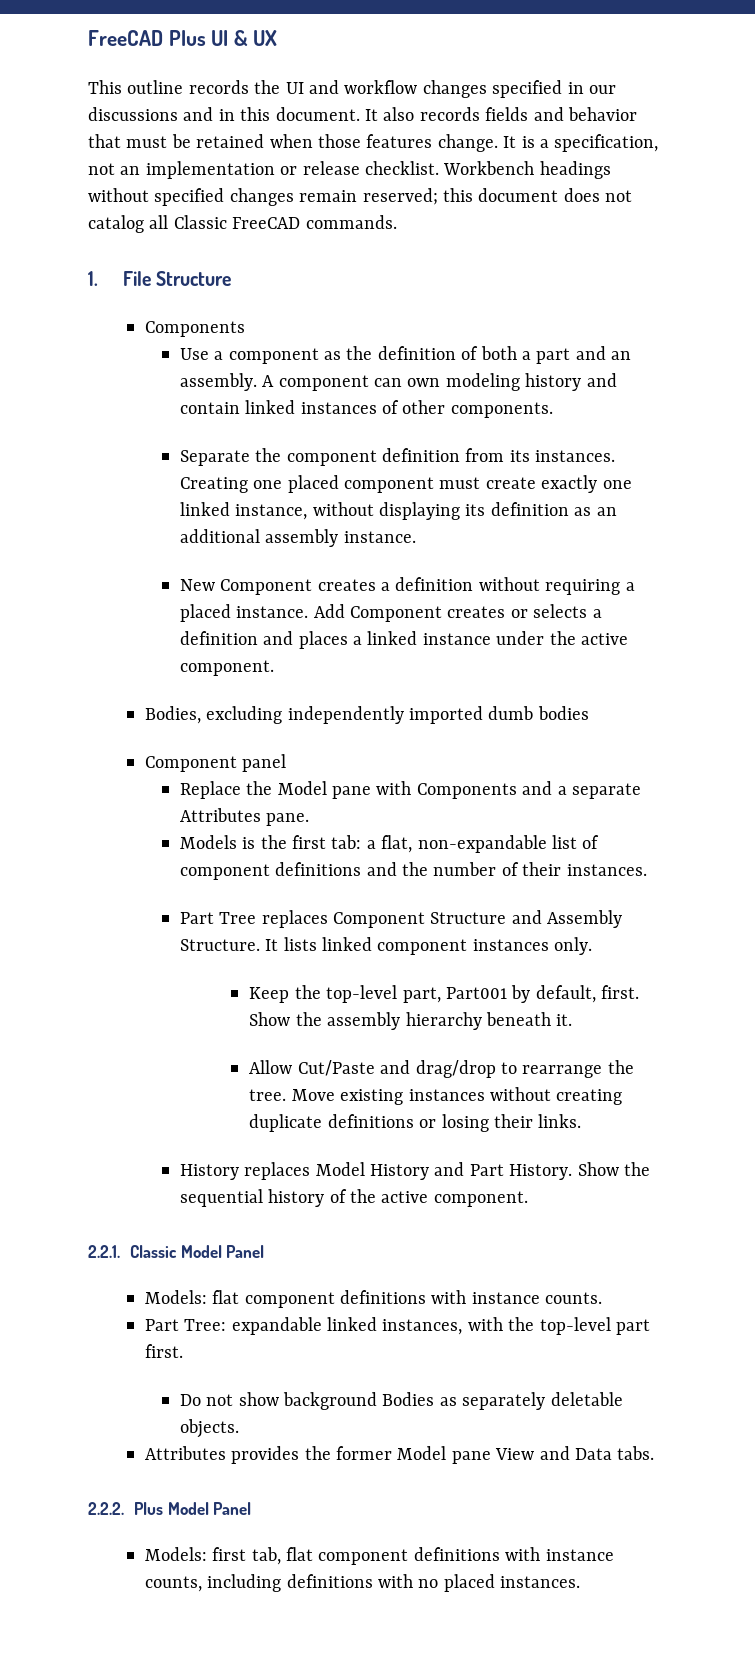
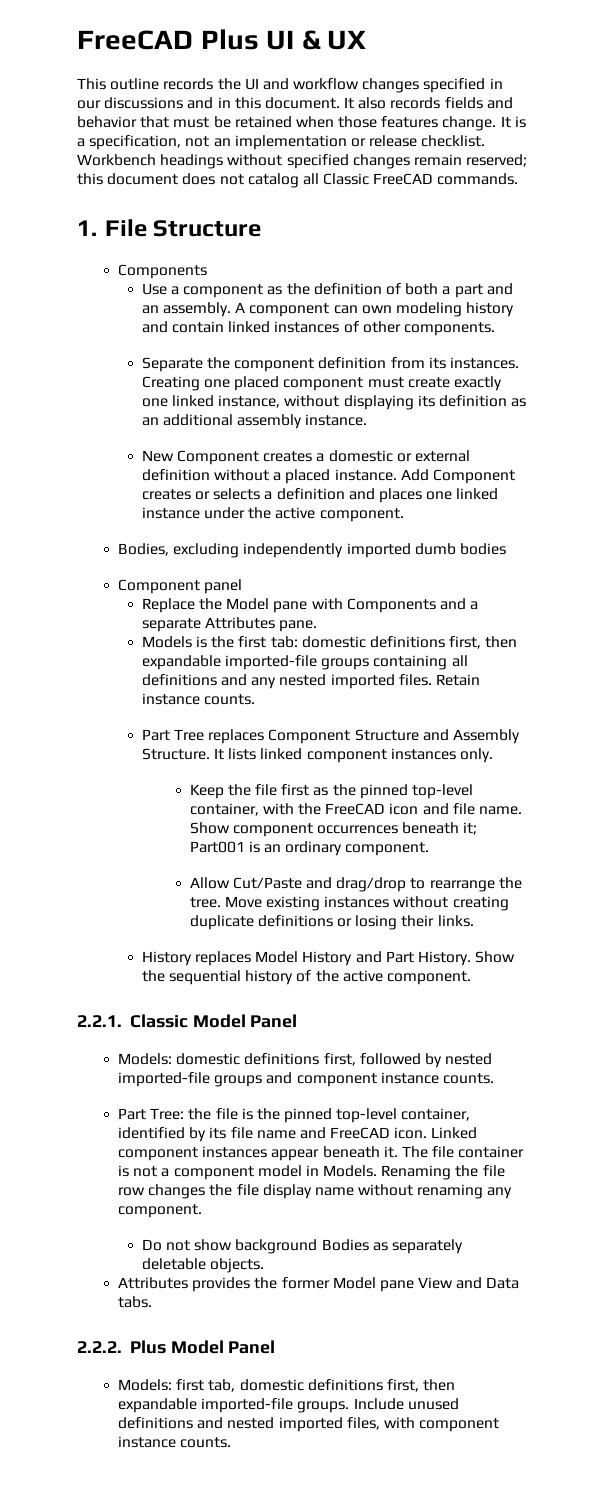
(390, 586) none -> [328,450,470,462] domestic or external
[545,579,621,595] requiring -> (270, 475) none
[352,636,362,645] a -> [426,491,453,500] one
[366,835,600,853] [179,862,647,880] a flat, non-expandable list of component definitions and the number of their instances. -> [301,636,518,649] [141,655,468,670] [141,674,480,689] [141,693,256,705] domestic definitions first, then expandable imported-file groups containing all definitions and any nested imported files. Retain instance counts.
[326,985,640,1003] [249,1012,573,1030] top-level part, Part001 by default, first. Show the assembly hierarchy beneath it. -> [255,784,474,799] [189,803,523,816] [189,822,478,837] [189,841,430,856] file first as the pinned top-level container, with the FreeCAD icon and file name. Show component occurrences beneath it; Part001 is an ordinary component.
[212,1290,603,1308] [144,1317,651,1335] [144,1344,183,1358] flat component definitions with instance counts. // Part Tree: expandable linked instances, with the top-level part first. -> [176,1053,493,1068] [117,1072,494,1087] [117,1108,471,1123] [117,1127,478,1142] [117,1146,525,1161] [117,1165,505,1180] [117,1184,513,1199] [117,1204,202,1218] domestic definitions first, followed by nested imported-file groups and component instance counts. // Part Tree: the file is the pinned top-level container, identified by its file name and FreeCAD icon. Linked component instances appear beneath it. The file container is not a component model in Models. Renaming the file row changes the file display name without renaming any component.
[286,1547,614,1565] [144,1574,581,1592] flat component definitions with instance counts, including definitions with no placed instances. -> [239,1379,456,1392] [117,1398,459,1413] [117,1417,500,1432] [117,1436,232,1448] domestic definitions first, then expandable imported-file groups. Include unused definitions and nested imported files, with component instance counts.

